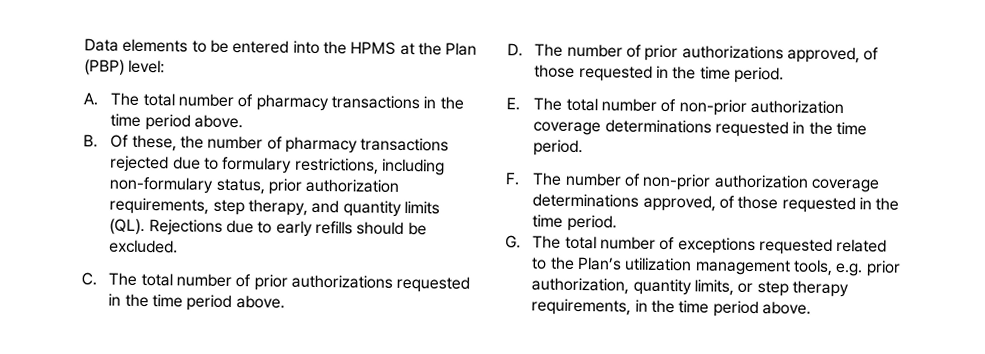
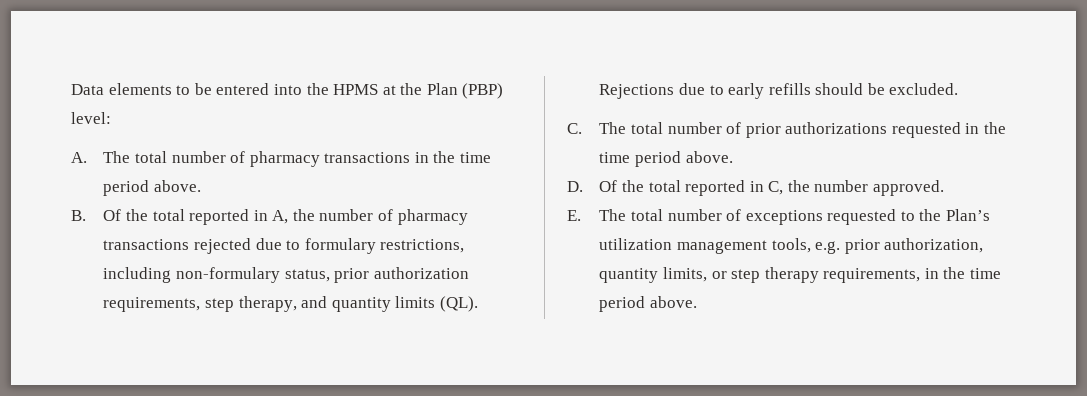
[131,134,177,152] these, -> [125,209,289,225] the total reported in A,
[534,43,880,64] [534,64,785,84] [506,97,845,116] [533,119,868,138] [533,139,584,157] [505,172,880,193] [532,193,900,214] [532,214,617,232] [505,235,521,249] The number of prior authorizations approved, of those requested in the time period. // E. The total number of non-prior authorization coverage determinations requested in the time period. // F. The number of non-prior authorization coverage determinations approved, of those requested in the time period. // G. -> [599,180,945,196] [567,210,581,221] Of the total reported in C, the number approved. // E.
[836,238,888,253] related -> (897, 217) none

